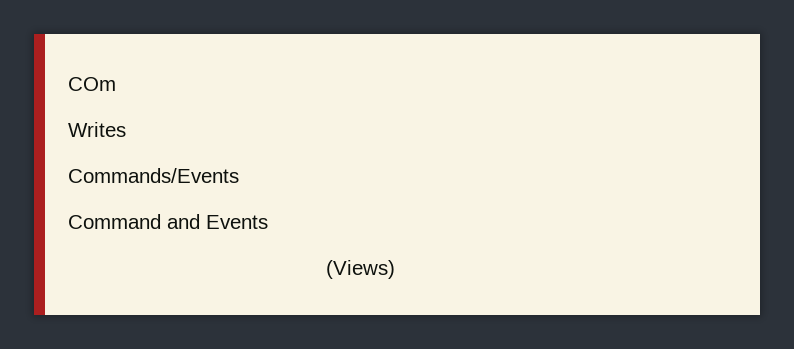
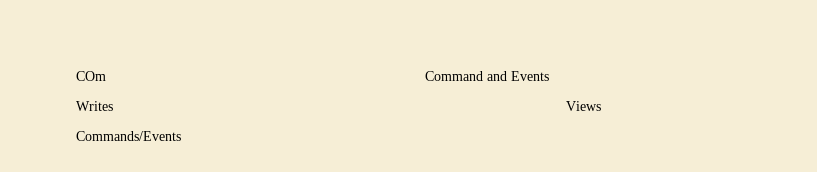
[326,260,395,279] (Views) -> [565,101,601,111] Views

